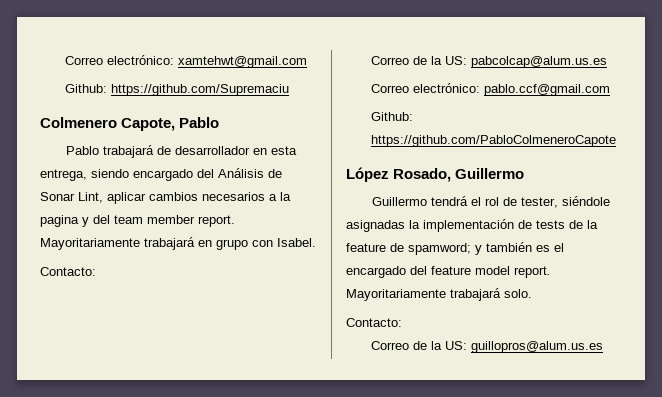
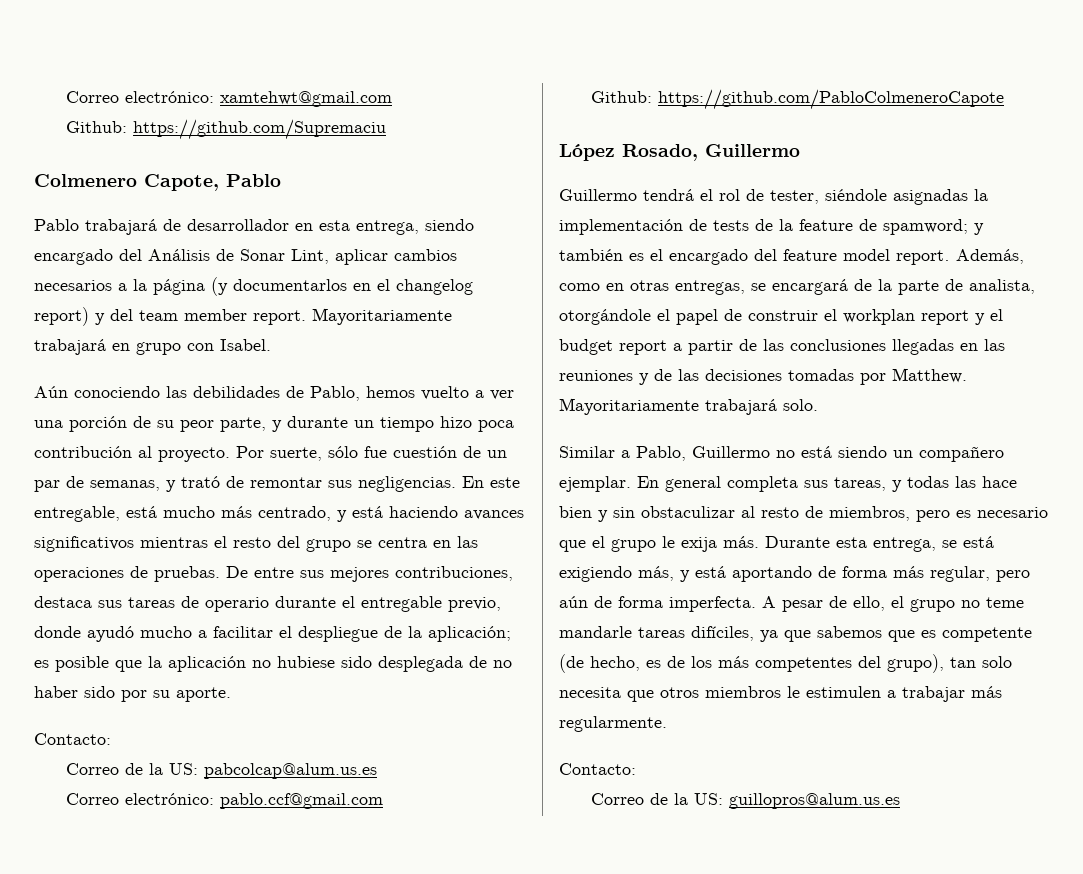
[40,215,79,227] pagina -> [153,277,473,296] [34,307,89,326] página (y documentarlos en el changelog report)
(316, 242) none -> [34,386,514,401] [34,416,514,432] [34,446,507,462] [34,476,520,492] [34,506,524,522] [34,536,478,552] [34,566,513,582] [34,596,501,612] [34,626,511,642] [34,656,512,672] [34,686,231,702] // Aún conociendo las debilidades de Pablo, hemos vuelto a ver una porción de su peor parte, y durante un tiempo hizo poca contribución al proyecto. Por suerte, sólo fue cuestión de un par de semanas, y trató de remontar sus negligencias. En este entregable, está mucho más centrado, y está haciendo avances significativos mientras el resto del grupo se centra en las operaciones de pruebas. De entre sus mejores contribuciones, destaca sus tareas de operario durante el entregable previo, donde ayudó mucho a facilitar el despliegue de la aplicación; es posible que la aplicación no hubiese sido desplegada de no haber sido por su aporte.
[346,288,532,301] Mayoritariamente trabajará solo. -> [956,249,1024,264] [559,279,1035,295] [559,309,1003,325] [559,339,1005,355] [559,368,967,385] [559,398,818,415] [559,446,1004,462] [559,476,1017,492] [559,506,1048,522] [559,536,994,552] [559,566,1030,582] [559,596,1024,612] [559,626,1032,642] [559,654,1012,673] [559,686,1002,702] [559,716,667,732] Además, como en otras entregas, se encargará de la parte de analista, otorgándole el papel de construir el workplan report y el budget report a partir de las conclusiones llegadas en las reuniones y de las decisiones tomadas por Matthew. Mayoritariamente trabajará solo. // Similar a Pablo, Guillermo no está siendo un compañero ejemplar. En general completa sus tareas, y todas las hace bien y sin obstaculizar al resto de miembros, pero es necesario que el grupo le exija más. Durante esta entrega, se está exigiendo más, y está aportando de forma más regular, pero aún de forma imperfecta. A pesar de ello, el grupo no teme mandarle tareas difíciles, ya que sabemos que es competente (de hecho, es de los más competentes del grupo), tan solo necesita que otros miembros le estimulen a trabajar más regularmente.

